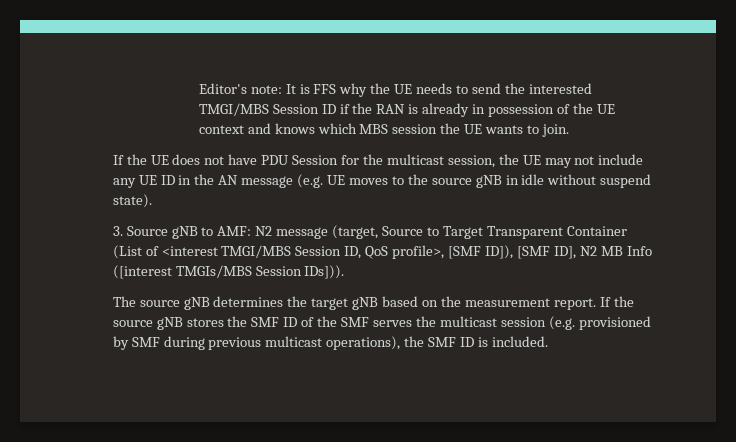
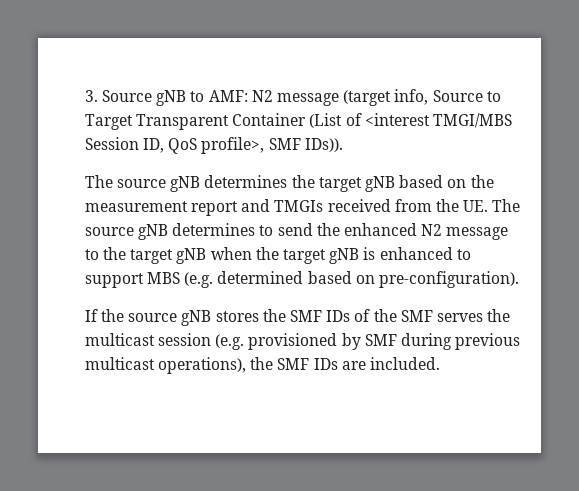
[198,83,592,97] [198,103,615,117] [198,123,569,137] [112,154,644,168] [112,174,652,188] [112,194,152,208] Editor's note: It is FFS why the UE needs to send the interested TMGI/MBS Session ID if the RAN is already in possession of the UE context and knows which MBS session the UE wants to join. // If the UE does not have PDU Session for the multicast session, the UE may not include any UE ID in the AN message (e.g. UE moves to the source gNB in idle without suspend state). // -> (84, 96) none
[332,225,379,239] (target, -> [343,89,429,106] (target info,
[448,245,652,259] [112,265,345,279] [SMF ID]), [SMF ID], N2 MB Info ([interest TMGIs/MBS Session IDs])). -> [268,138,343,152] SMF IDs)).
[553,298,596,310] report. -> [191,199,521,216] [84,223,509,240] [84,247,471,264] [84,271,519,288] report and TMGIs received from the UE. The source gNB determines to send the enhanced N2 message to the target gNB when the target gNB is enhanced to support MBS (e.g. determined based on pre-configuration). //
[283,317,298,327] ID -> [326,310,351,322] IDs
[460,337,488,347] ID is -> [313,358,366,370] IDs are

